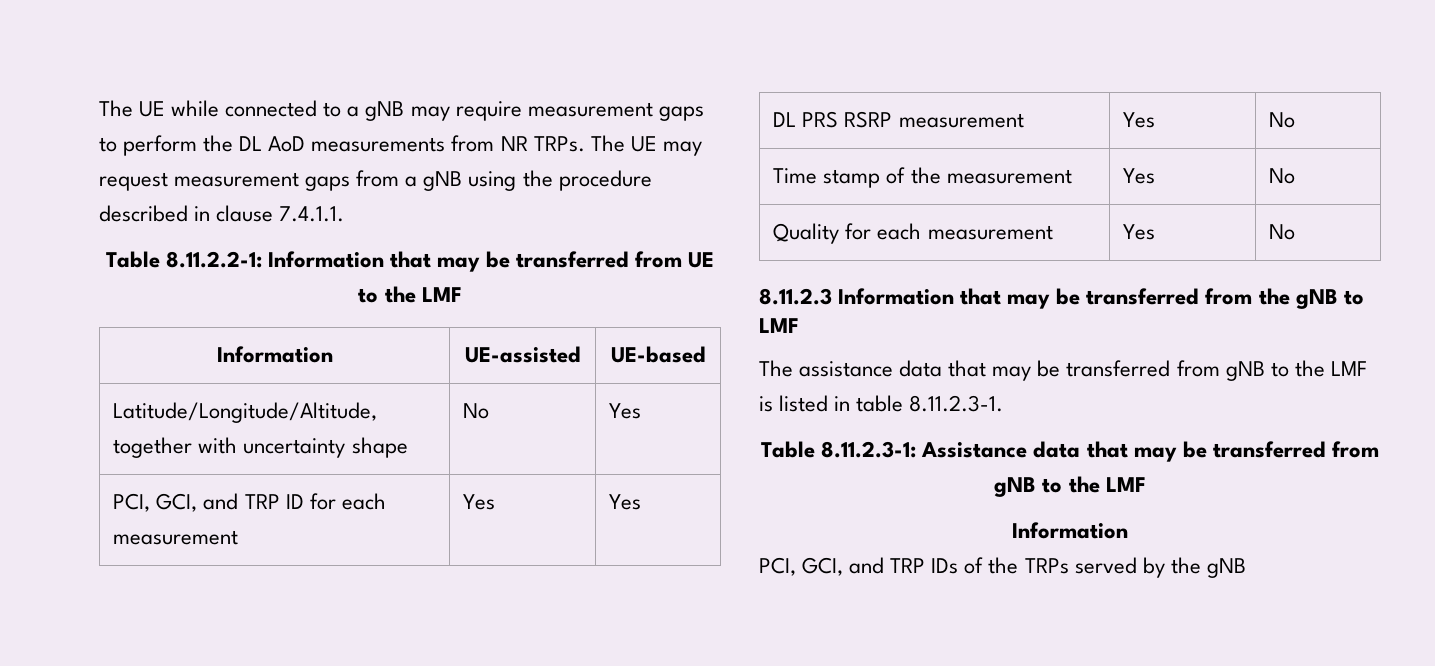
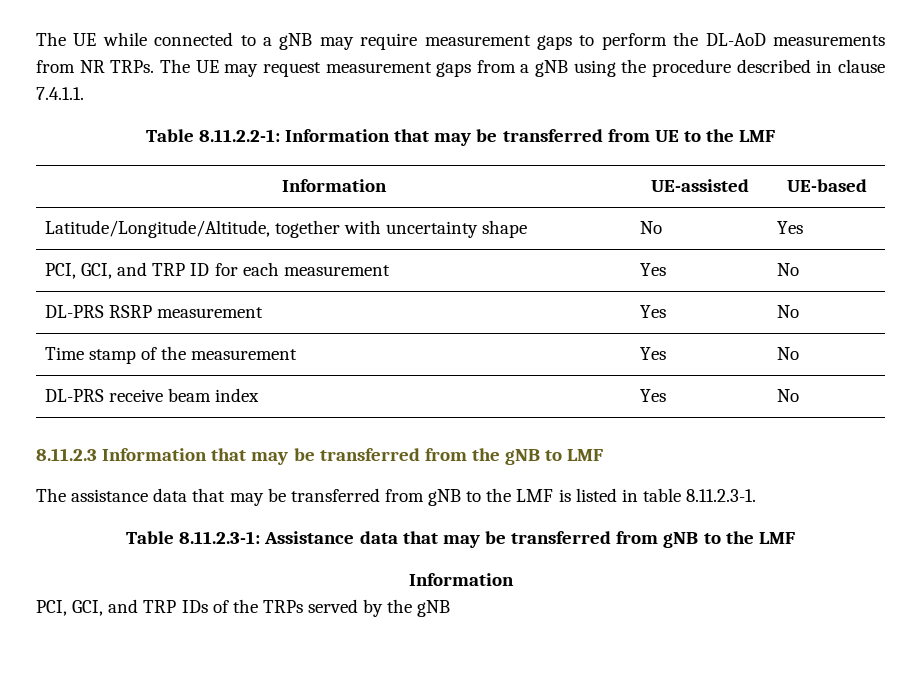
[239,136,306,152] DL AoD -> [705,33,766,46] DL-AoD
[609,494,642,510] [773,111,839,128] Yes // DL PRS -> [776,263,799,276] [44,305,104,318] No // DL-PRS
[773,223,1053,244] Quality for each measurement -> [44,388,260,402] DL-PRS receive beam index

